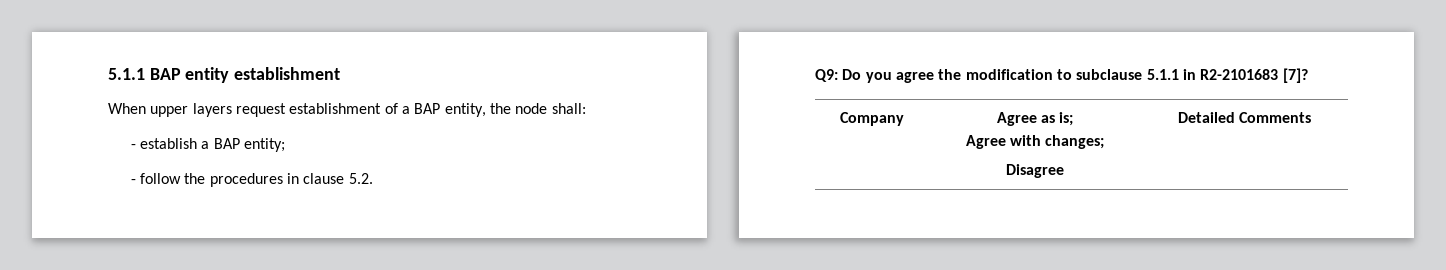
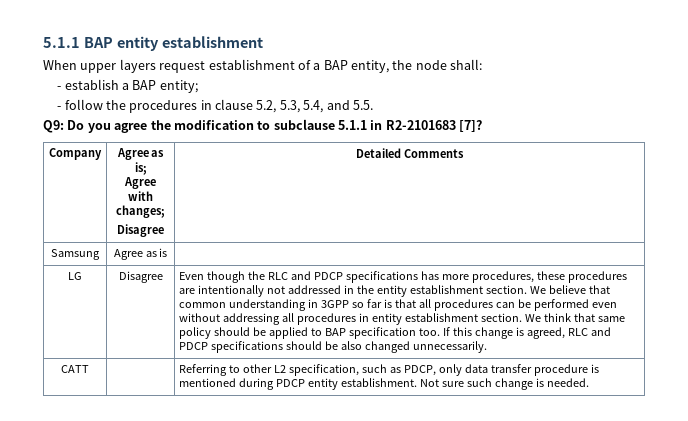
[348,173,373,184] 5.2. -> [256,100,373,113] 5.2, 5.3, 5.4, and 5.5.
(1312, 117) none -> [51,249,100,260] [113,248,168,260] [68,272,82,280] [118,271,163,283] [179,271,628,283] [179,285,611,297] [179,299,618,311] [179,313,626,325] [179,327,612,339] [179,341,488,353] [61,365,89,373] [179,364,600,376] [179,378,590,390] // Samsung | Agree as is | // LG | Disagree | Even though the RLC and PDCP specifications has more procedures, these procedures are intentionally not addressed in the entity establishment section. We believe that common understanding in 3GPP so far is that all procedures can be performed even without addressing all procedures in entity establishment section. We think that same policy should be applied to BAP specification too. If this change is agreed, RLC and PDCP specifications should be also changed unnecessarily. // CATT | | Referring to other L2 specification, such as PDCP, only data transfer procedure is mentioned during PDCP entity establishment. Not sure such change is needed.

